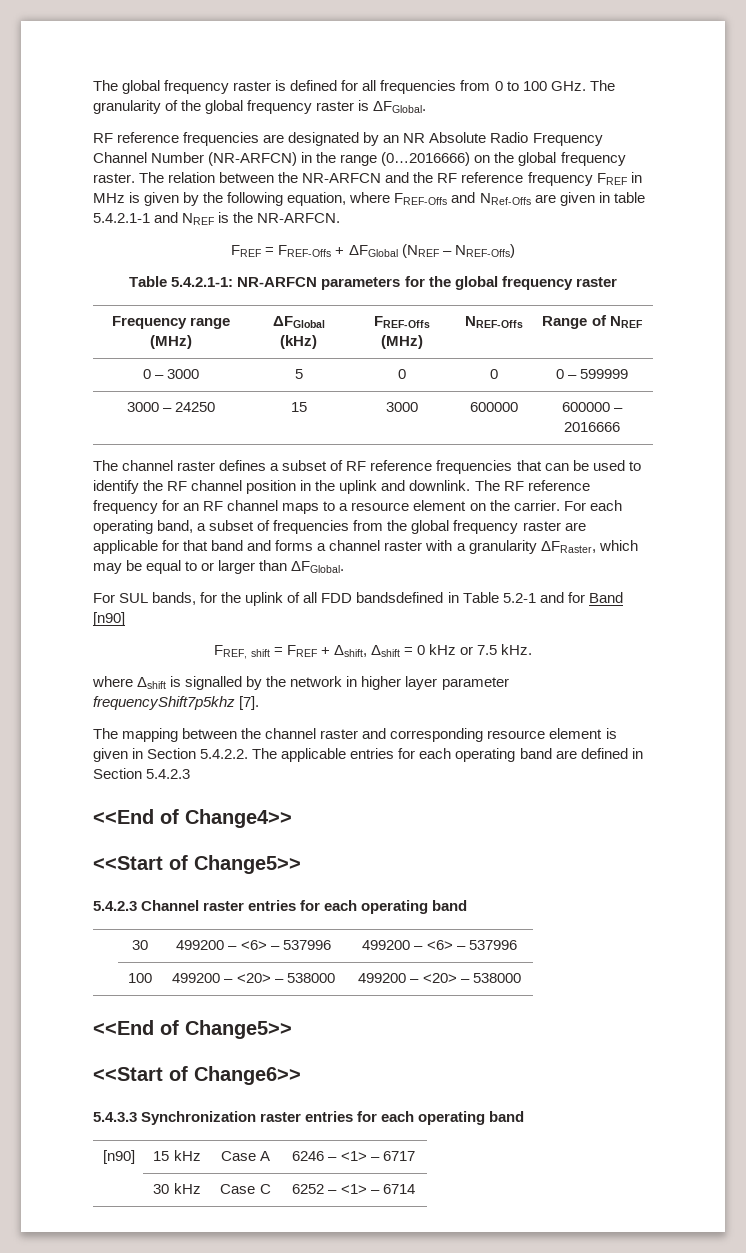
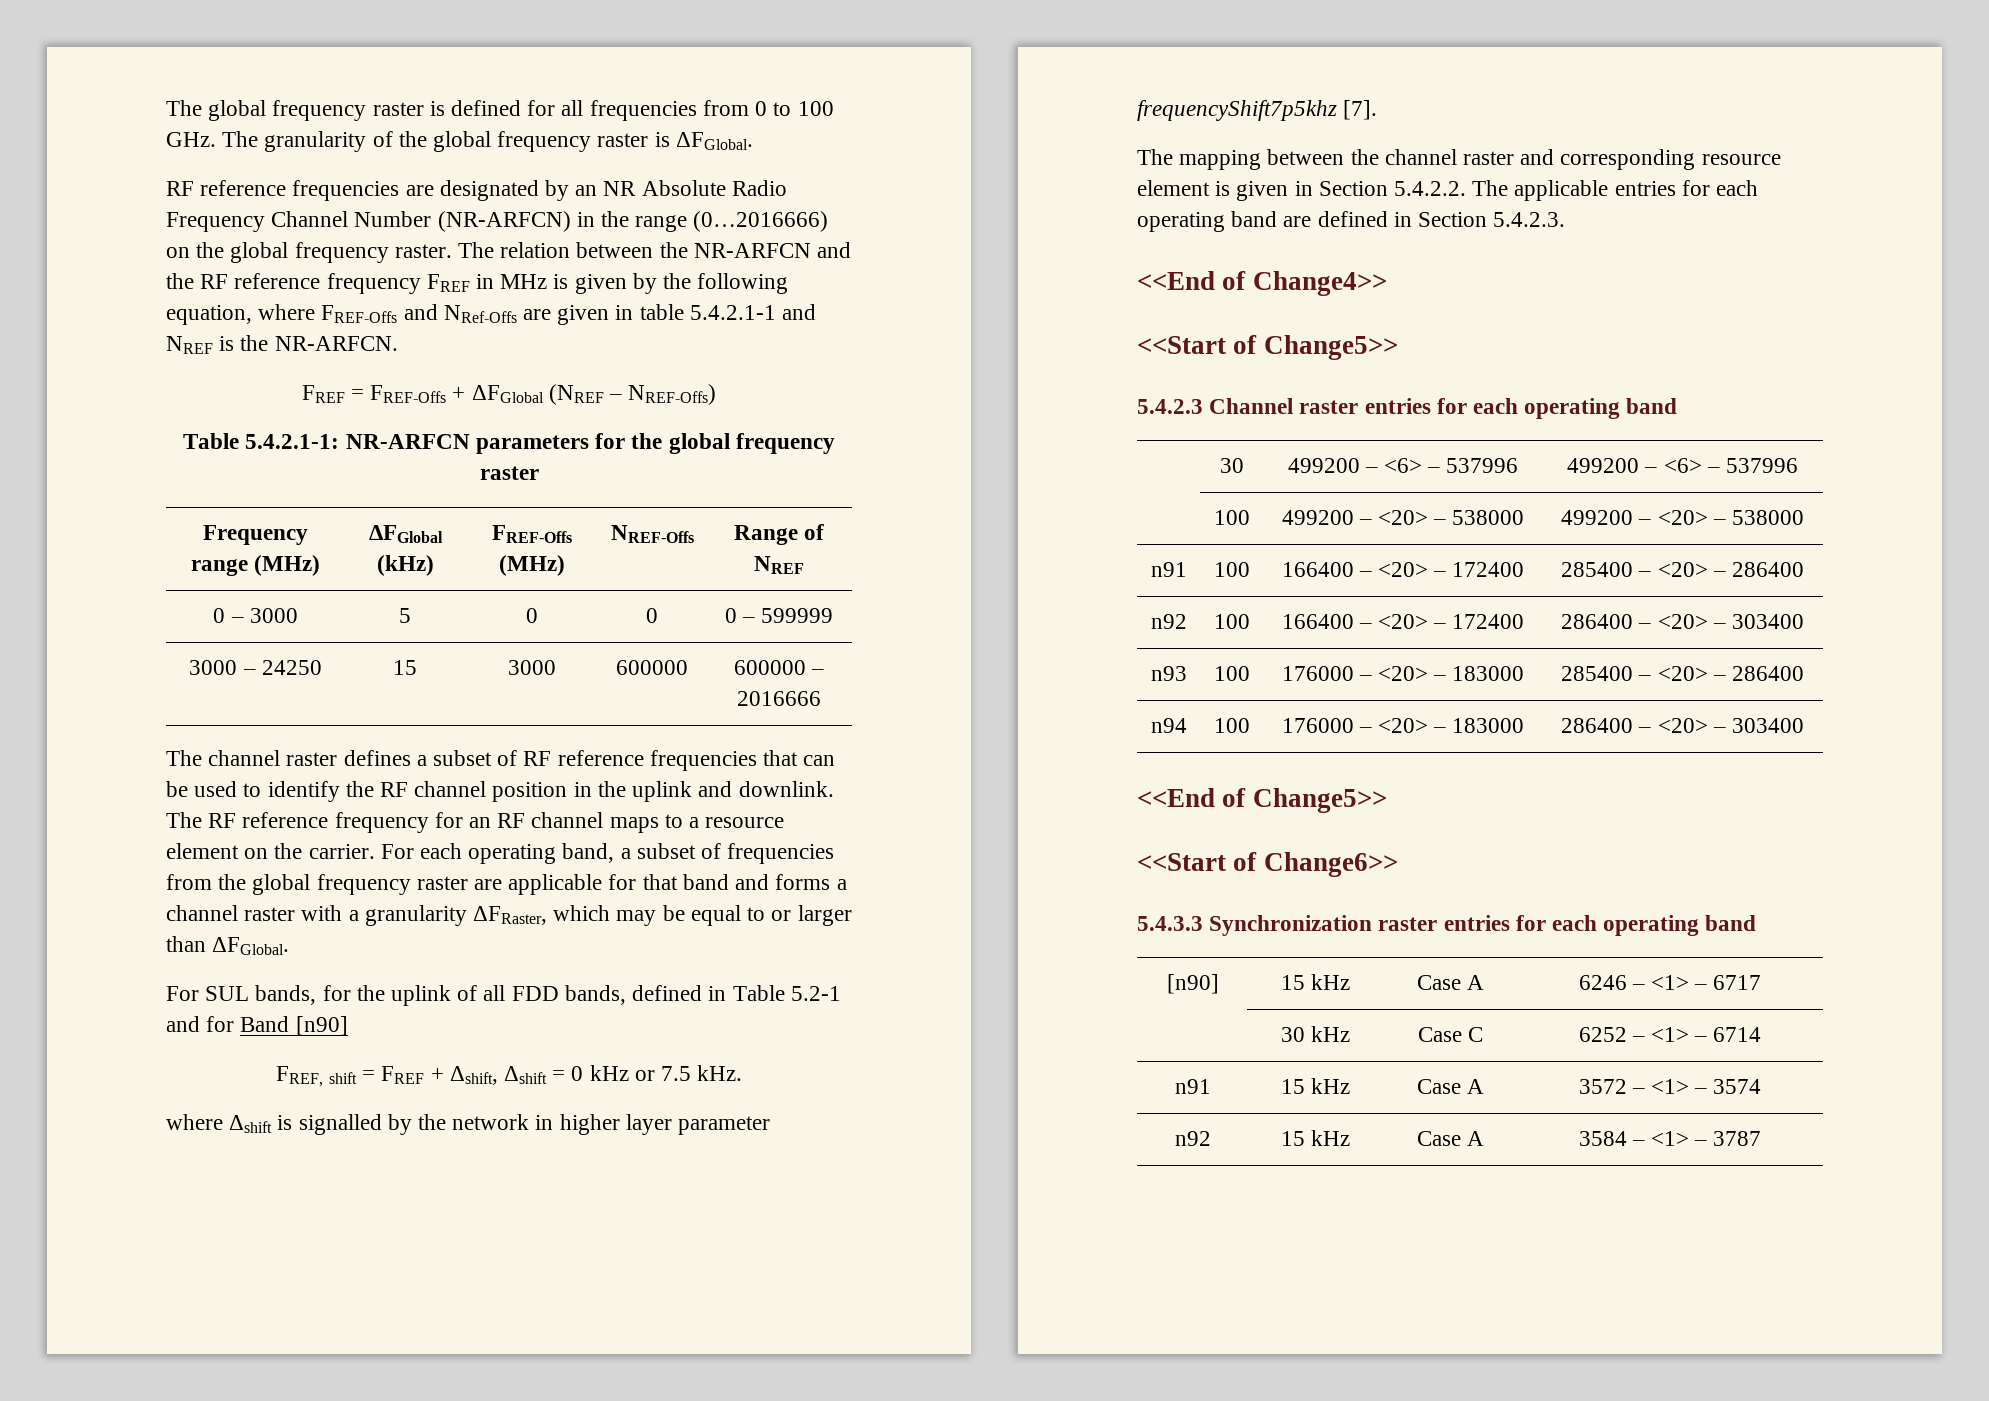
[356,592,444,603] bandsdefined -> [564,985,703,1005] bands, defined
[146,769,191,779] 5.4.2.3 -> [1493,212,1566,227] 5.4.2.3.
(521, 978) none -> [1151,562,1187,577] [1214,562,1250,577] [1281,562,1525,577] [1561,562,1804,577] [1151,614,1187,629] [1214,614,1250,629] [1281,614,1525,629] [1561,614,1804,629] [1151,666,1187,681] [1214,666,1250,681] [1281,666,1525,681] [1561,666,1804,681] [1151,718,1187,733] [1214,718,1250,733] [1281,718,1525,733] [1561,718,1804,733] // n91 | 100 | 166400 – <20> – 172400 | 285400 – <20> – 286400 // n92 | 100 | 166400 – <20> – 172400 | 286400 – <20> – 303400 // n93 | 100 | 176000 – <20> – 183000 | 285400 – <20> – 286400 // n94 | 100 | 176000 – <20> – 183000 | 286400 – <20> – 303400
(415, 1189) none -> [1174,1079,1211,1094] [1280,1078,1351,1094] [1416,1079,1485,1094] [1578,1079,1762,1094] [1174,1131,1211,1146] [1280,1130,1351,1146] [1416,1131,1485,1146] [1578,1131,1762,1146] // n91 | 15 kHz | Case A | 3572 – <1> – 3574 // n92 | 15 kHz | Case A | 3584 – <1> – 3787

